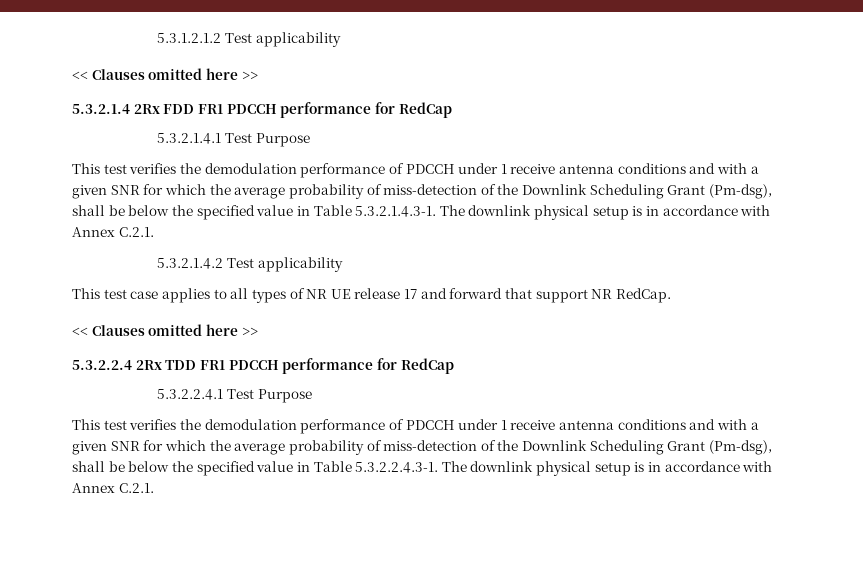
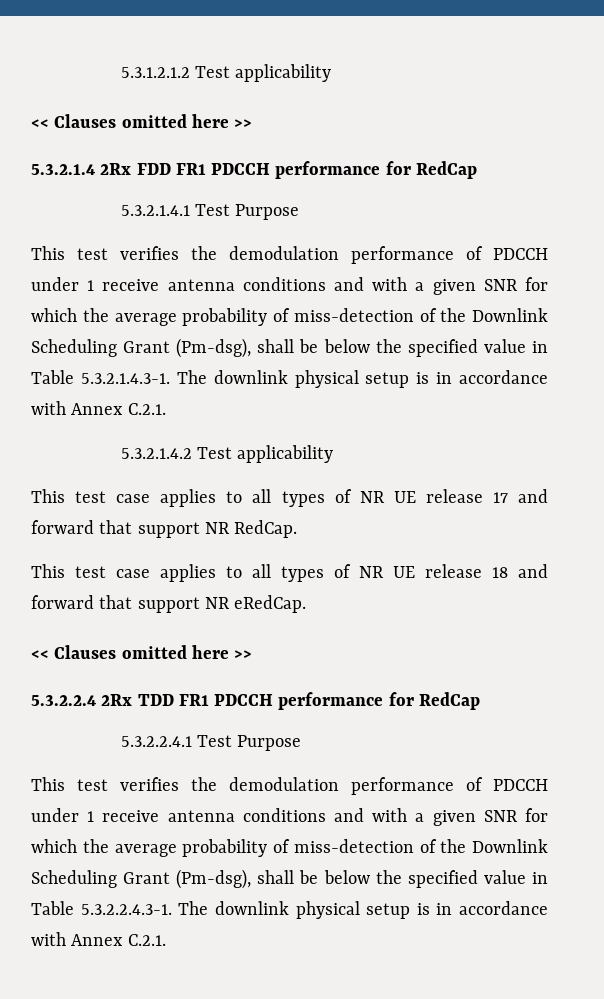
(671, 295) none -> [31,564,548,582] [31,595,307,613] // This test case applies to all types of NR UE release 18 and forward that support NR eRedCap.

